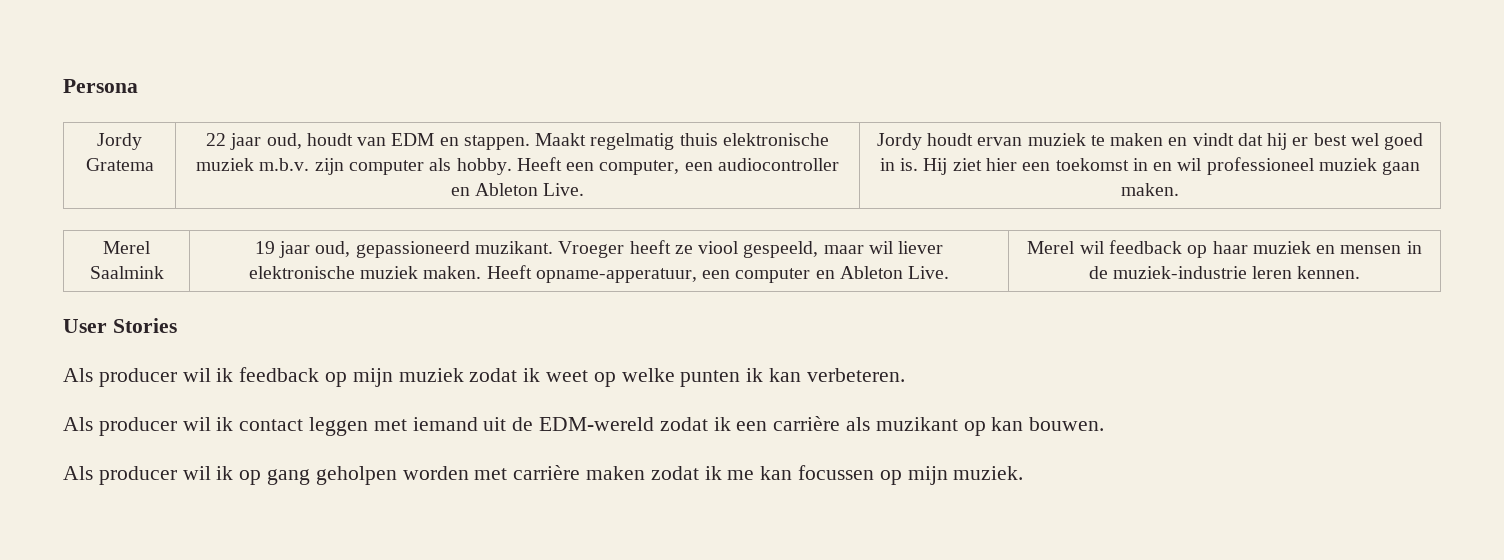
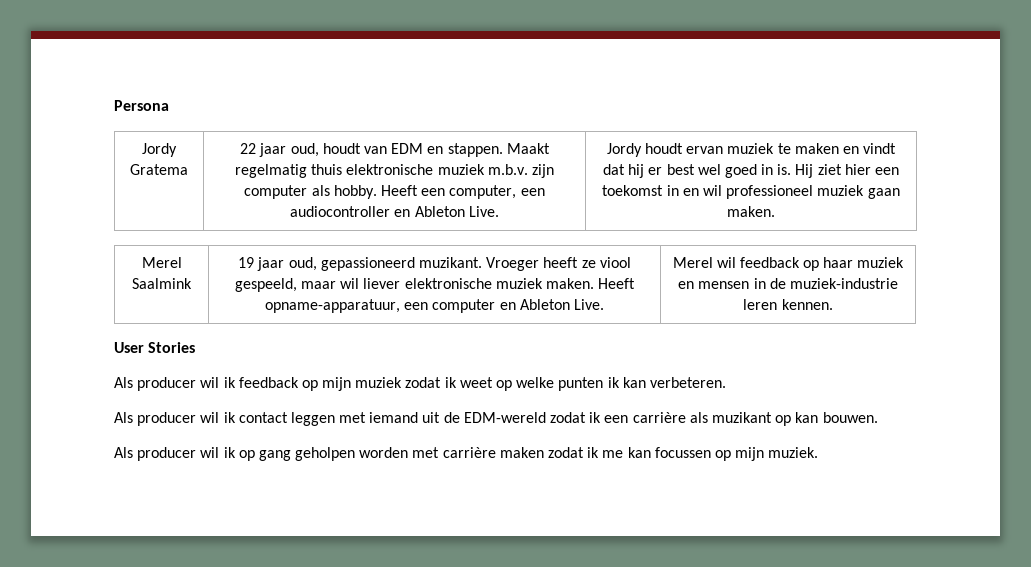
[535,268,697,283] opname-apperatuur, -> [265,299,401,313] opname-apparatuur,

